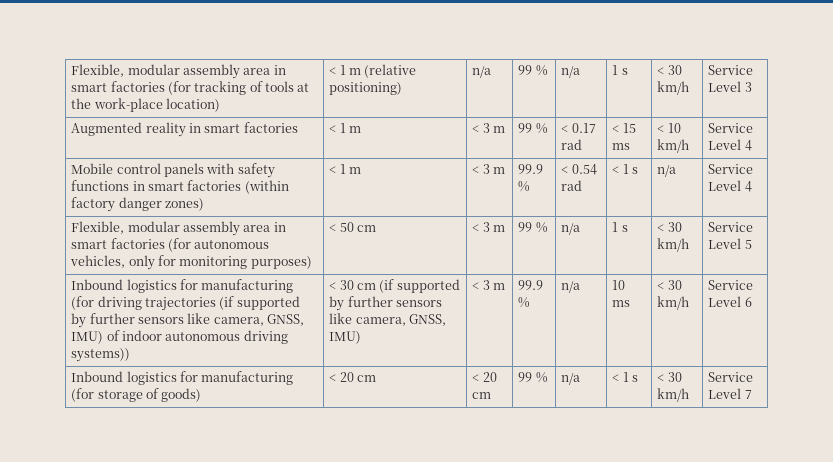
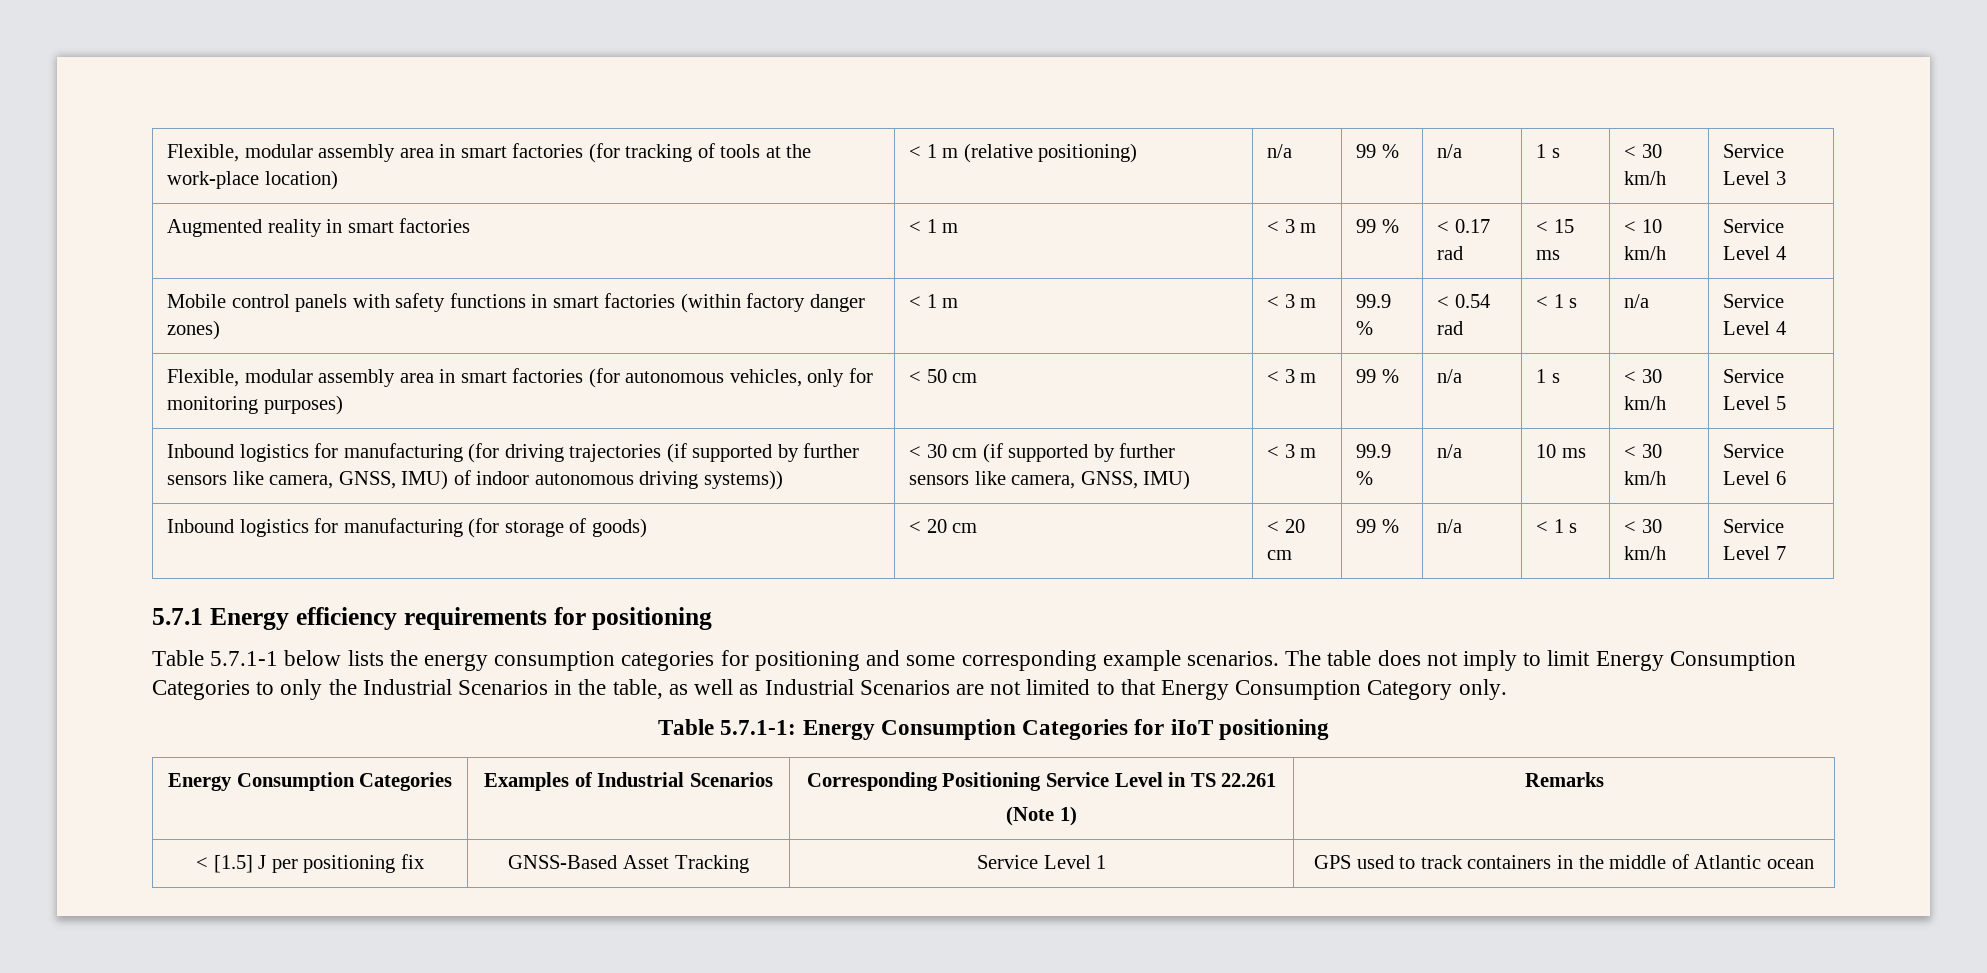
(752, 394) none -> [152,607,713,630] [152,650,1796,671] [152,679,1507,700] [658,719,1329,740] [167,772,453,791] [484,772,773,791] [806,772,1277,791] [1006,806,1077,826] [1524,772,1604,787] [196,854,424,873] [508,855,749,873] [976,855,1107,869] [1314,854,1814,869] // 5.7.1 Energy efficiency requirements for positioning // Table 5.7.1-1 below lists the energy consumption categories for positioning and some corresponding example scenarios. The table does not imply to limit Energy Consumption Categories to only the Industrial Scenarios in the table, as well as Industrial Scenarios are not limited to that Energy Consumption Category only. // Table 5.7.1-1: Energy Consumption Categories for iIoT positioning // Energy Consumption Categories | Examples of Industrial Scenarios | Corresponding Positioning Service Level in TS 22.261 // (Note 1) | Remarks // < [1.5] J per positioning fix | GNSS-Based Asset Tracking | Service Level 1 | GPS used to track containers in the middle of Atlantic ocean

